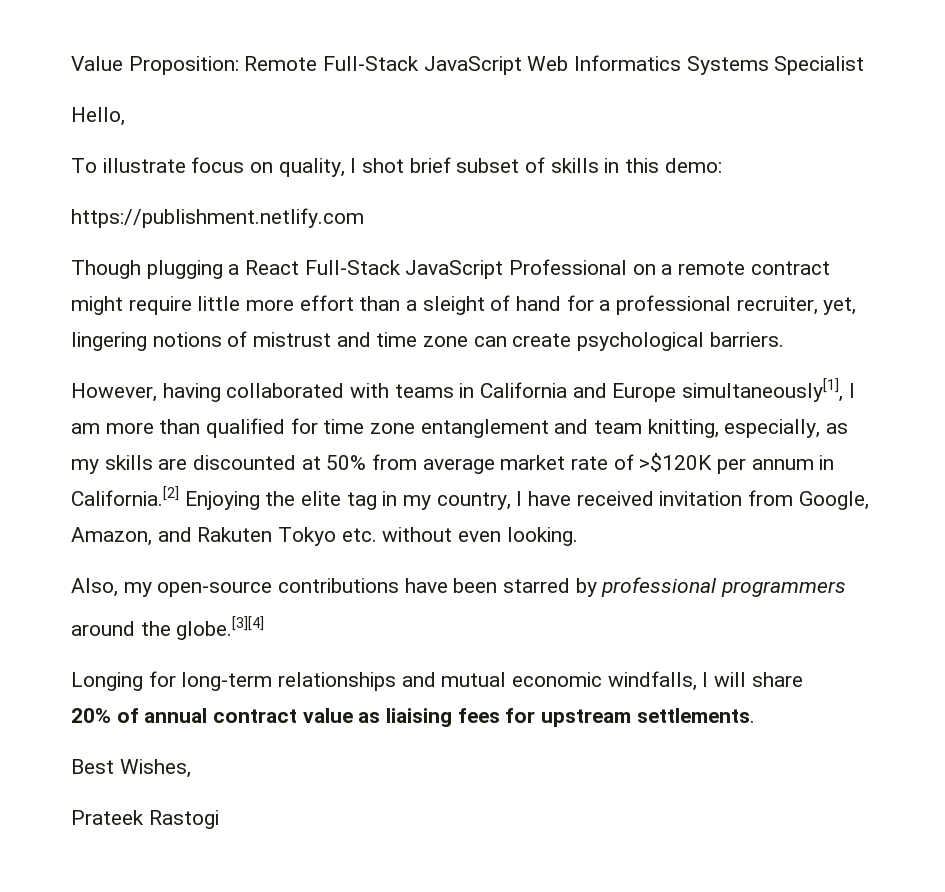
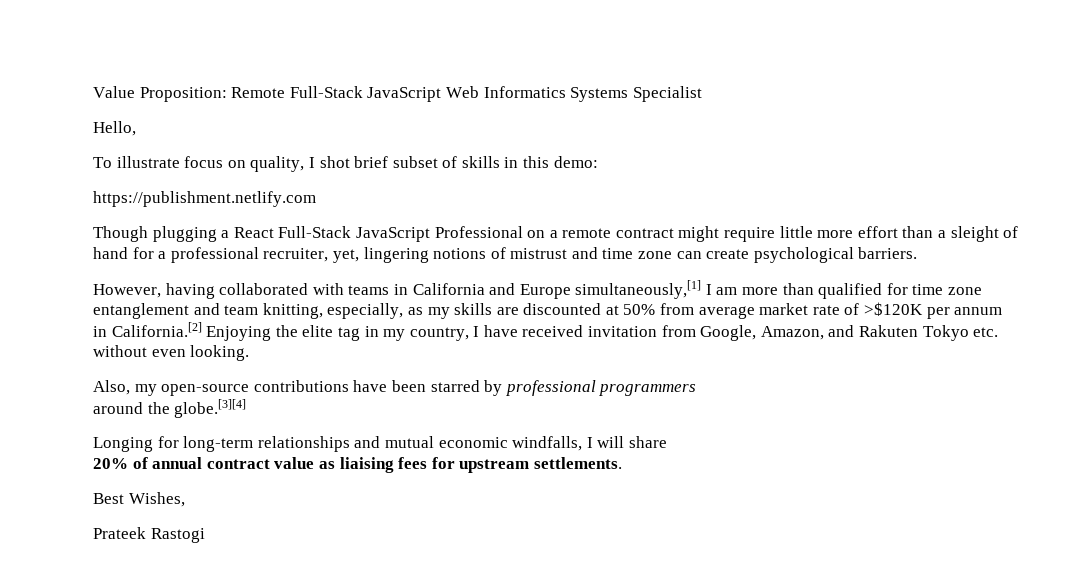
[682,378,844,402] simultaneously[1], -> [575,280,702,299] simultaneously,[1]

